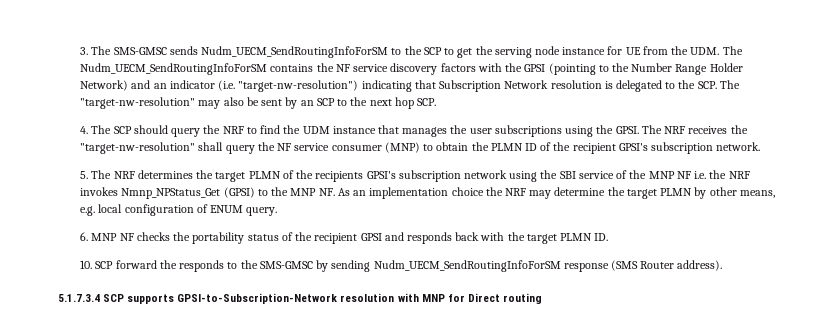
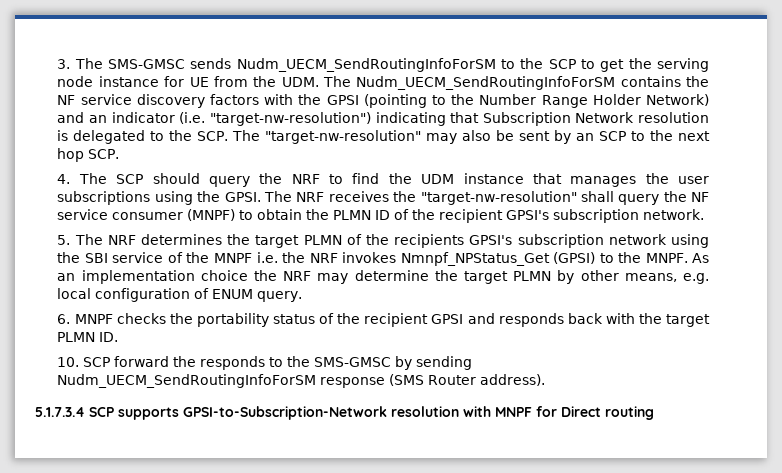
[384,142,420,153] (MNP) -> [187,209,236,221] (MNPF)
[648,171,691,179] MNP NF -> [213,253,252,263] MNPF
[121,188,221,199] Nmnp_NPStatus_Get -> [400,252,550,266] Nmnpf_NPStatus_Get
[290,188,335,196] MNP NF. -> [645,253,688,263] MNPF.
[91,233,134,241] MNP NF -> [74,314,113,324] MNPF
[421,294,445,302] MNP -> [495,407,532,417] MNPF

